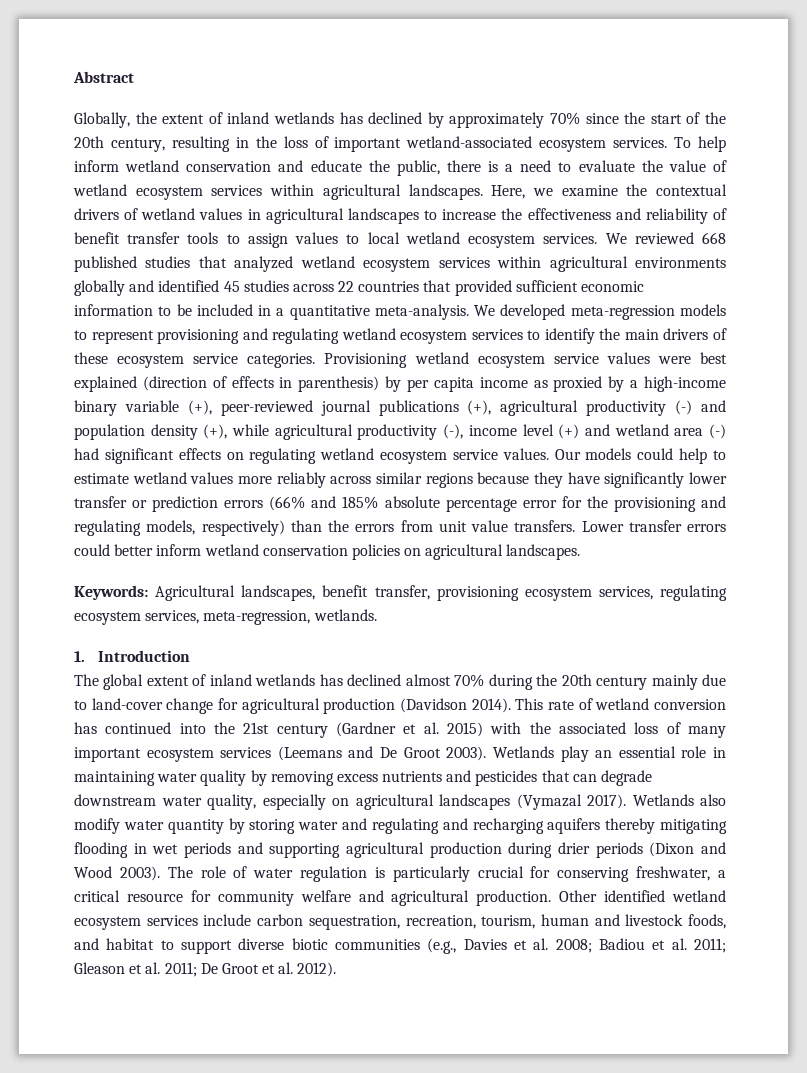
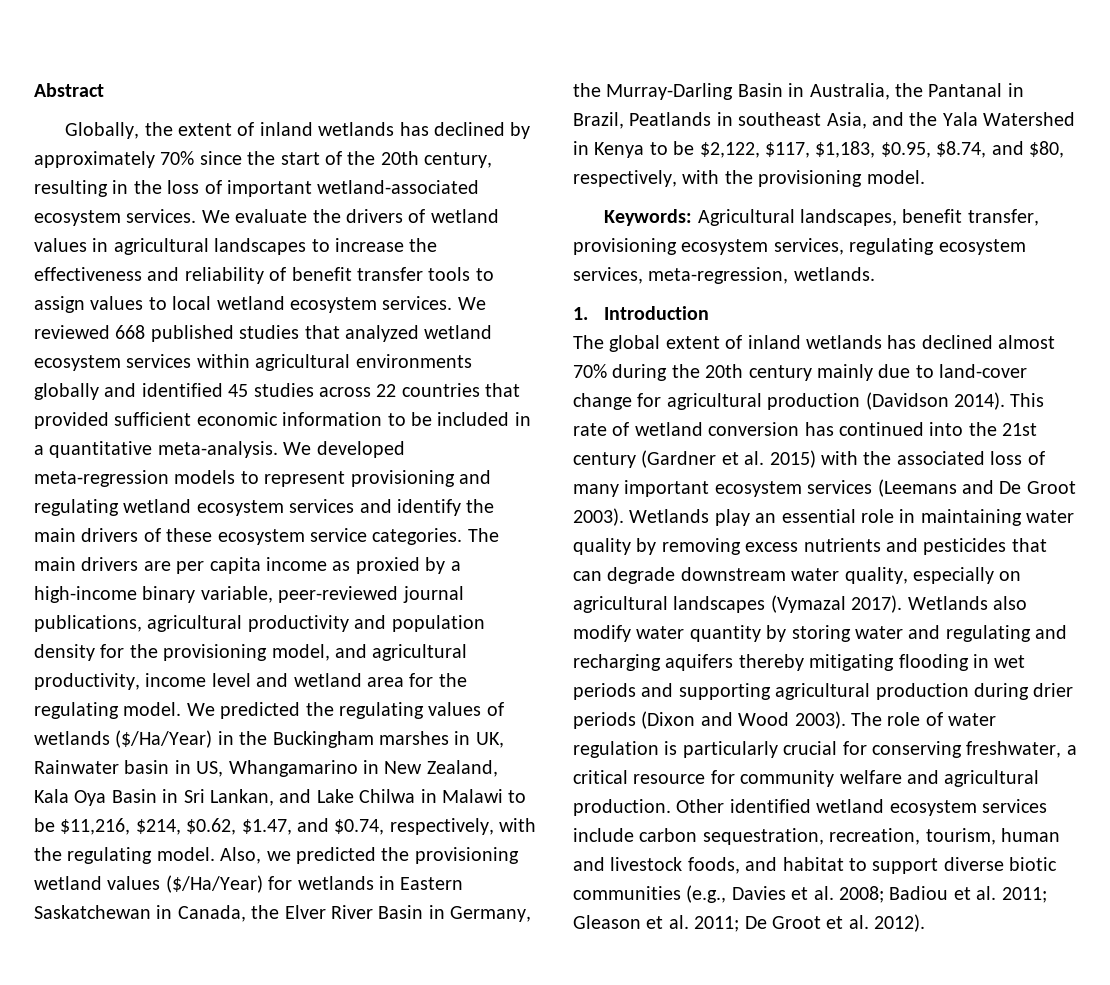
[674,136,726,152] [74,160,727,176] [73,184,727,200] To help inform wetland conservation and educate the public, there is a need to evaluate the value of wetland ecosystem services within agricultural landscapes. Here, we examine the contextual -> [201,209,341,223] We evaluate the
[527,330,541,340] to -> [359,499,392,513] and
[324,352,728,368] [74,376,402,392] Provisioning wetland ecosystem service values were best explained (direction of effects in parenthesis) by -> [467,528,499,542] [34,557,171,571] The main drivers are
[124,400,693,416] variable (+), peer-reviewed journal publications (+), agricultural productivity (-) -> [200,586,464,603] [34,615,349,632] variable, peer-reviewed journal publications, agricultural productivity
[203,424,464,440] (+), while agricultural productivity (-), -> [100,644,468,661] [34,673,140,690] for the provisioning model, and agricultural productivity,
[558,424,580,439] (+) -> (251, 680) none
[709,424,727,439] [74,448,726,464] [74,472,727,488] [74,496,727,512] [74,520,726,536] [74,544,581,560] (-) had significant effects on regulating wetland ecosystem service values. Our models could help to estimate wetland values more reliably across similar regions because they have significantly lower transfer or prediction errors (66% and 185% absolute percentage error for the provisioning and regulating models, respectively) than the errors from unit value transfers. Lower transfer errors could better inform wetland conservation policies on agricultural landscapes. -> [409,673,467,687] [34,702,504,719] [34,730,504,748] [34,760,498,777] [34,789,527,806] [34,818,537,835] [34,847,519,864] [34,875,464,893] [34,905,532,922] [573,83,1024,100] [573,112,1076,129] [573,141,1064,158] [573,170,925,187] for the regulating model. We predicted the regulating values of wetlands ($/Ha/Year) in the Buckingham marshes in UK, Rainwater basin in US, Whangamarino in New Zealand, Kala Oya Basin in Sri Lankan, and Lake Chilwa in Malawi to be $11,216, $214, $0.62, $1.47, and $0.74, respectively, with the regulating model. Also, we predicted the provisioning wetland values ($/Ha/Year) for wetlands in Eastern Saskatchewan in Canada, the Elver River Basin in Germany, the Murray-Darling Basin in Australia, the Pantanal in Brazil, Peatlands in southeast Asia, and the Yala Watershed in Kenya to be $2,122, $117, $1,183, $0.95, $8.74, and $80, respectively, with the provisioning model.

